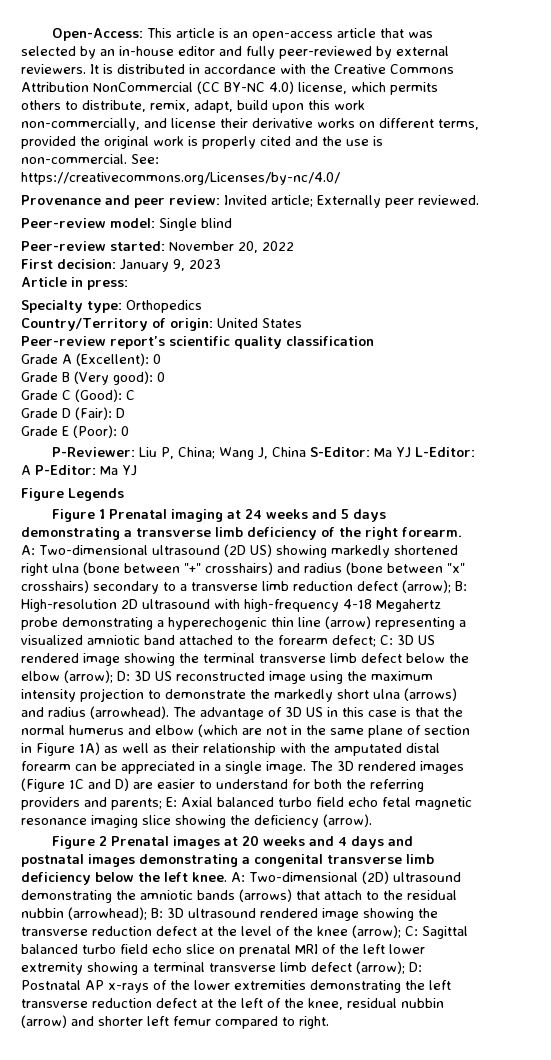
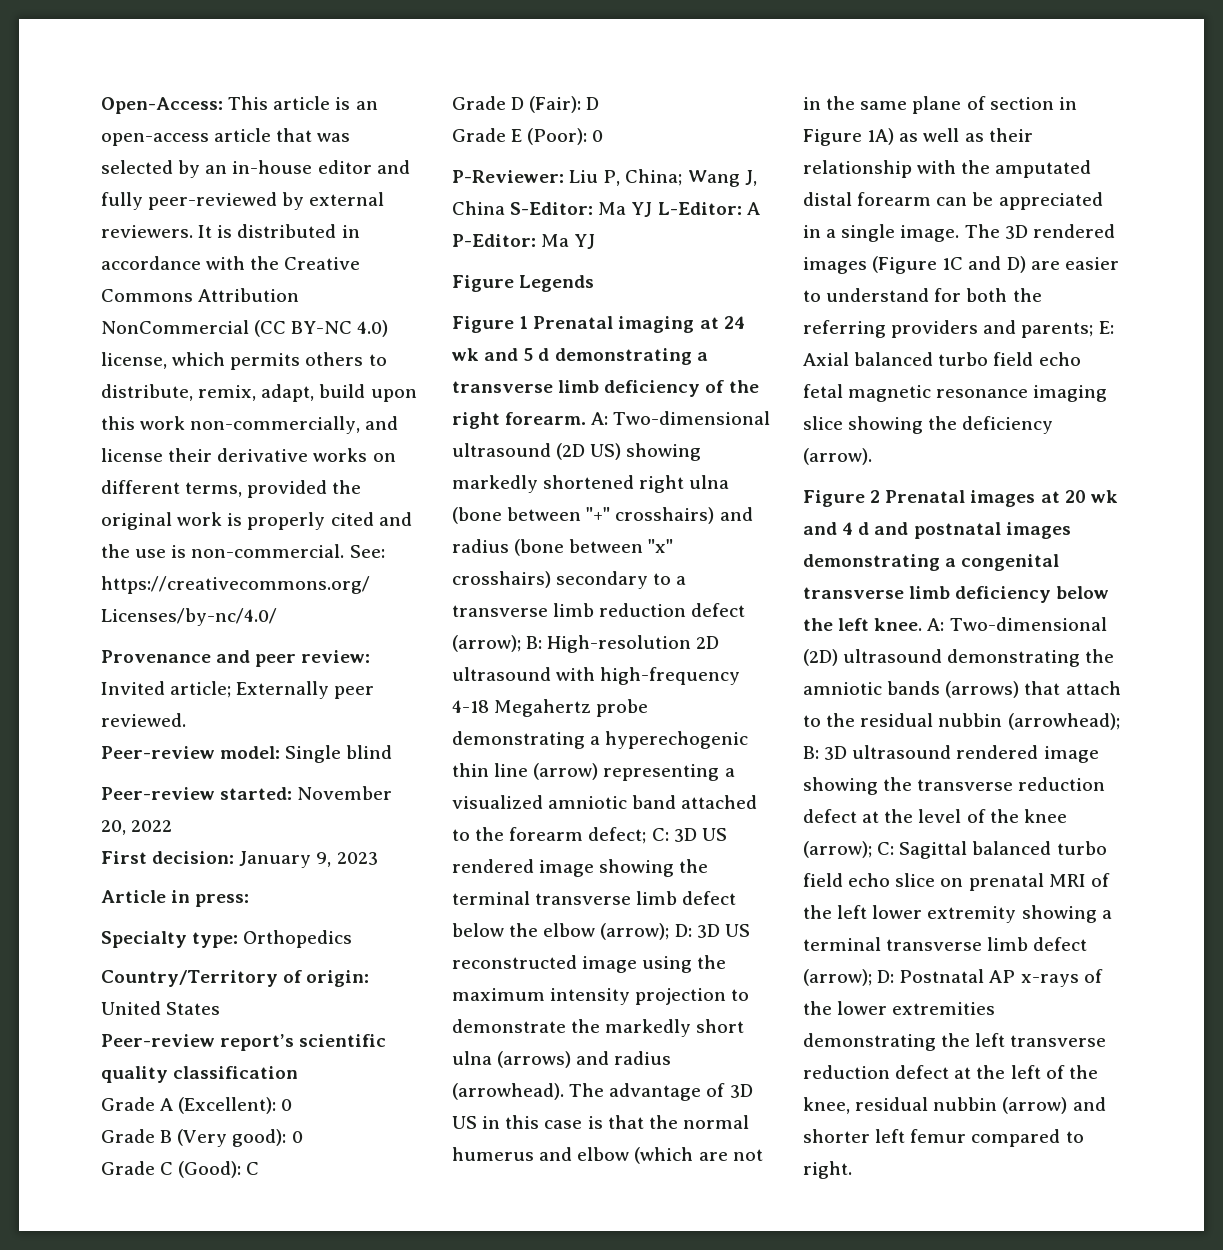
[266,509,309,519] weeks -> [452,348,479,361] wk
[353,509,387,522] days -> [538,348,550,361] d
[263,836,306,846] weeks -> [1090,490,1118,503] wk
[351,836,385,849] days -> [858,522,870,535] d

